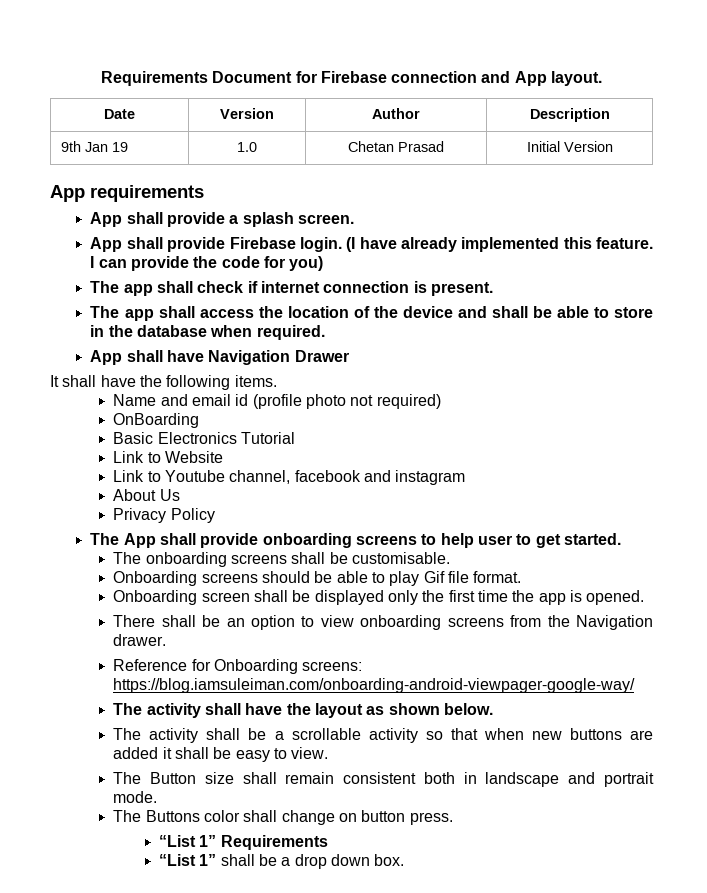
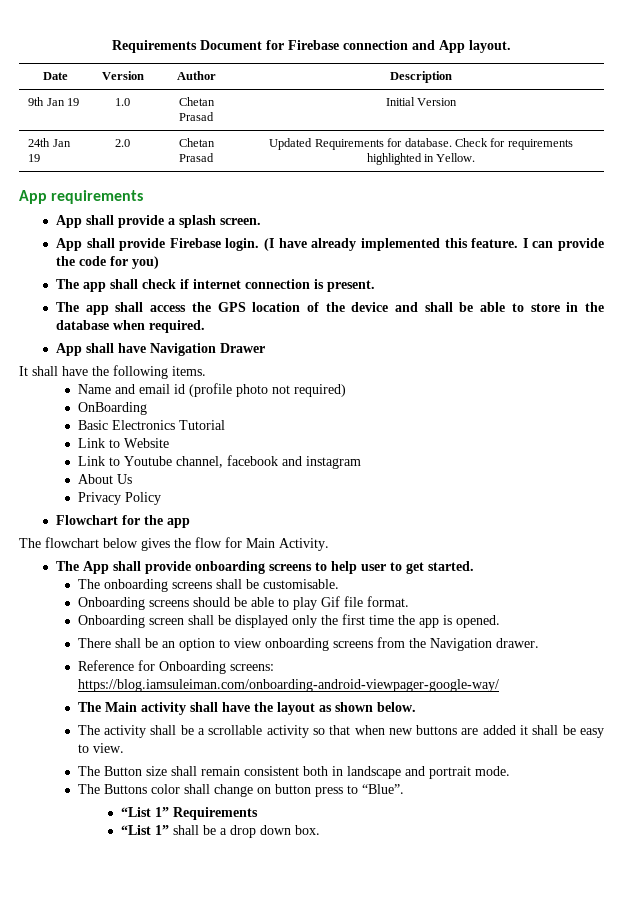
(613, 146) none -> [28,138,71,147] [28,154,41,162] [115,139,130,147] [178,138,215,147] [179,153,214,162] [269,138,573,150] [366,153,476,165] // 24th Jan 19 | 2.0 | Chetan Prasad | Updated Requirements for database. Check for requirements highlighted in Yellow.
(283, 312) none -> [217,302,246,312] GPS
(215, 515) none -> [56,515,191,528] [19,537,329,551] // Flowchart for the app // The flowchart below gives the flow for Main Activity.
(143, 709) none -> [104,702,137,712] Main
[409,812,453,825] press. -> [314,784,404,797] press to “Blue”.

